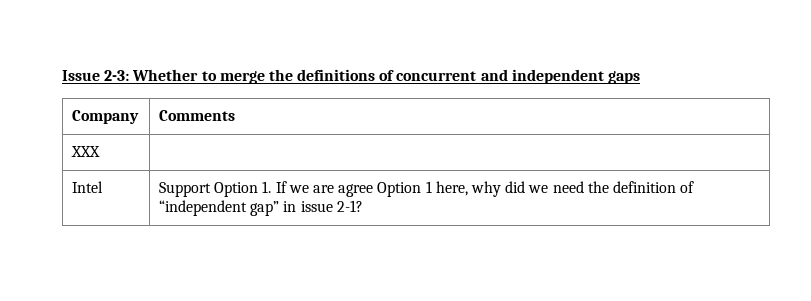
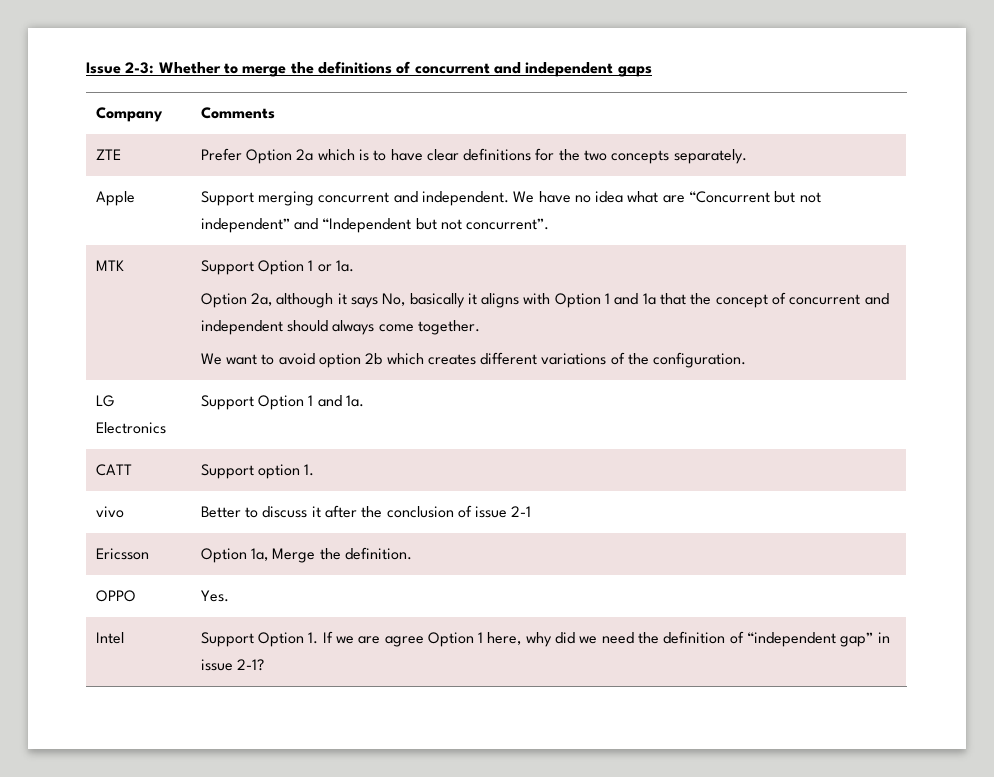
[71,146,101,157] XXX | -> [95,149,121,160] [200,148,747,164] [95,191,135,206] [200,191,821,206] [200,218,550,233] [95,260,124,271] [200,260,354,275] [200,292,889,308] [200,320,480,335] [200,352,747,368] [95,395,114,407] [95,422,166,434] [200,395,364,410] [95,464,132,476] [200,464,315,479] [95,506,124,518] [200,505,532,518] [95,548,149,560] [200,547,412,563] [95,590,136,602] [200,590,229,602] ZTE | Prefer Option 2a which is to have clear definitions for the two concepts separately. // Apple | Support merging concurrent and independent. We have no idea what are “Concurrent but not independent” and “Independent but not concurrent”. // MTK | Support Option 1 or 1a. // Option 2a, although it says No, basically it aligns with Option 1 and 1a that the concept of concurrent and independent should always come together. // We want to avoid option 2b which creates different variations of the configuration. // LG Electronics | Support Option 1 and 1a. // CATT | Support option 1. // vivo | Better to discuss it after the conclusion of issue 2-1 // Ericsson | Option 1a, Merge the definition. // OPPO | Yes.

